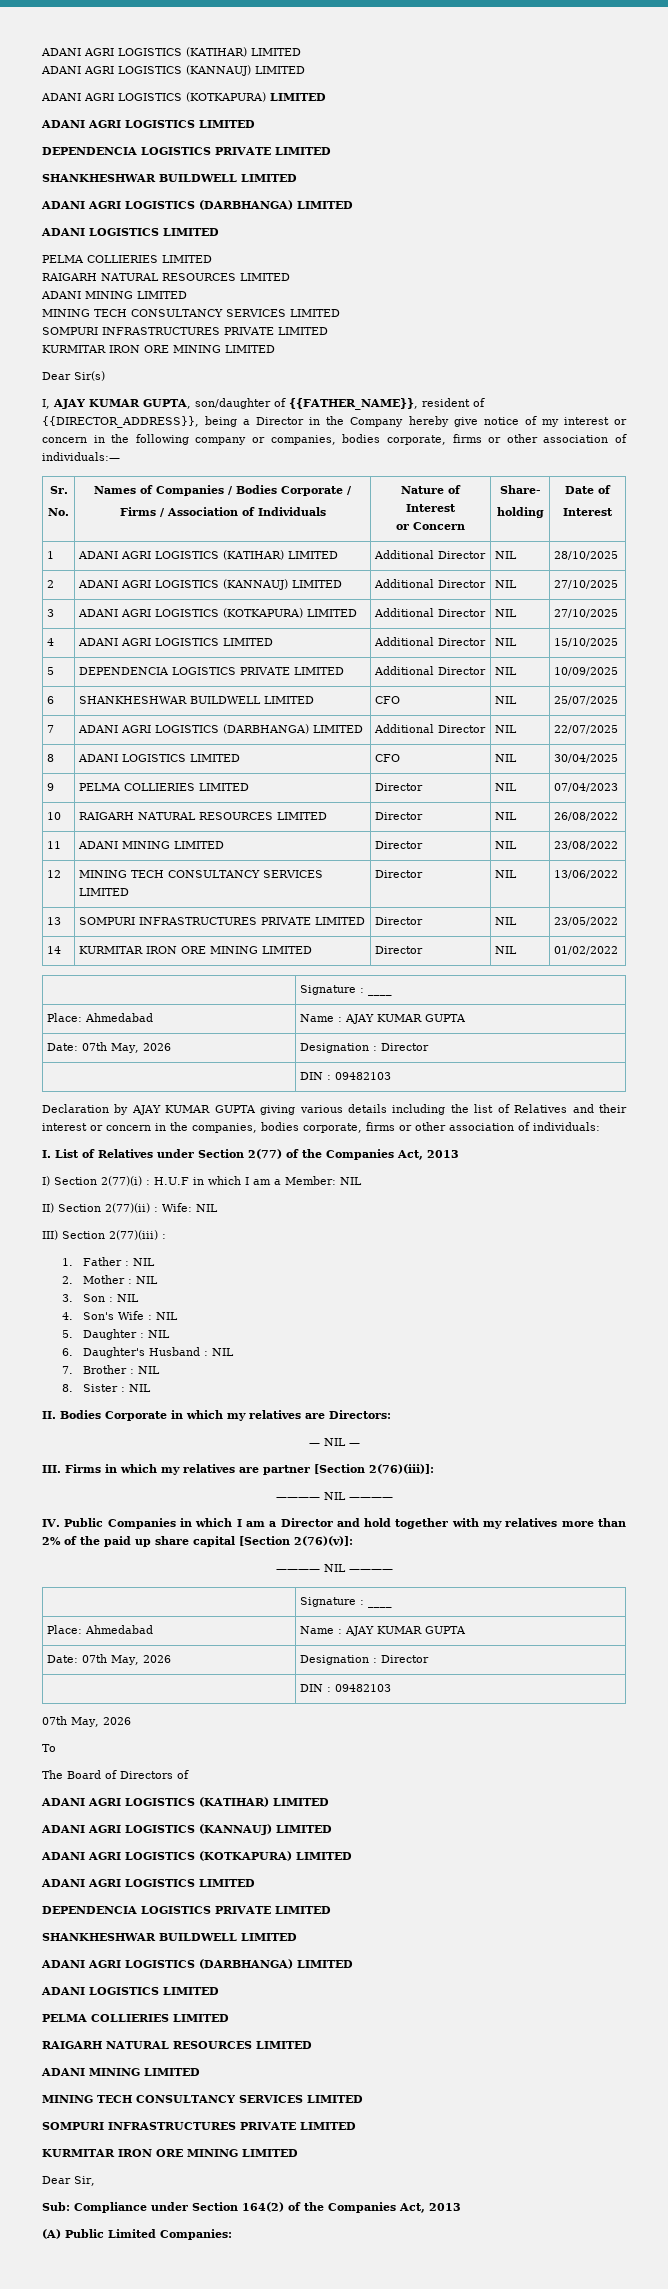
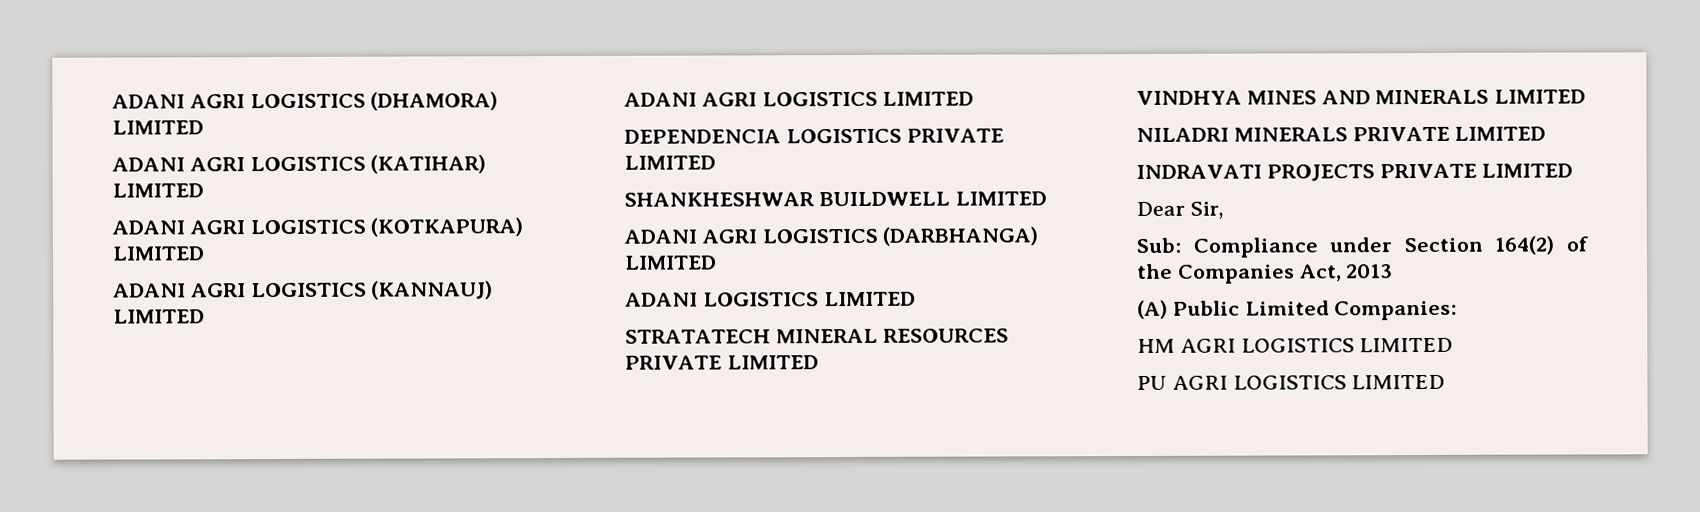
[41,47,301,57] [41,65,305,76] [41,92,266,102] ADANI AGRI LOGISTICS (KATIHAR) LIMITED // ADANI AGRI LOGISTICS (KANNAUJ) LIMITED // ADANI AGRI LOGISTICS (KOTKAPURA) -> [112,91,499,111] [112,120,204,135] [112,154,487,174] [112,183,204,198] [112,217,524,237] [112,246,205,261] [113,280,494,300] ADANI AGRI LOGISTICS (DHAMORA) LIMITED // ADANI AGRI LOGISTICS (KATIHAR) LIMITED // ADANI AGRI LOGISTICS (KOTKAPURA) LIMITED // ADANI AGRI LOGISTICS (KANNAUJ)
[42,255,212,263] [42,273,290,281] [41,291,187,299] [42,309,340,317] [42,327,328,335] [42,345,275,353] [42,371,105,381] [42,398,485,410] [42,416,628,428] [42,434,628,445] [42,452,120,461] [49,486,68,494] [48,508,69,516] [94,485,352,496] [119,507,326,517] [401,485,461,494] [406,504,456,512] [396,522,465,530] [499,485,541,494] [496,507,544,518] [565,485,611,494] [563,508,613,516] [47,551,55,559] [78,550,339,560] [374,550,487,559] [495,551,518,559] [554,551,619,560] [47,580,55,588] [78,579,343,590] [374,579,487,588] [495,580,518,588] [554,580,619,589] [47,609,55,617] [78,608,358,618] [374,608,487,617] [495,609,518,617] [554,609,619,618] [47,638,55,646] [78,638,274,646] [374,637,487,646] [495,638,518,646] [554,638,619,647] [47,667,55,675] [79,667,345,675] [374,666,487,675] [495,667,518,675] [554,667,619,676] [47,696,55,704] [79,696,315,704] [375,696,401,704] [495,696,518,704] [554,696,619,705] [47,725,55,733] [78,724,364,734] [374,724,487,733] [495,725,518,733] [554,725,619,734] [47,754,55,762] [78,754,241,762] [375,754,401,762] [495,754,518,762] [554,754,619,763] [47,783,55,791] [79,783,250,791] [375,783,424,791] [495,783,518,791] [554,783,619,792] [47,812,62,820] [79,812,328,820] [375,812,424,820] [495,812,518,820] [554,812,619,821] [47,841,62,849] [78,841,225,849] [375,841,424,849] [495,841,518,849] [554,841,619,850] [47,870,62,878] [79,870,324,878] [79,888,130,896] [375,870,424,878] [495,870,518,878] [554,870,619,879] [47,917,62,925] [79,917,366,925] [375,917,424,925] [495,917,518,925] [554,917,619,926] [47,946,62,954] [79,946,313,954] [375,946,424,954] [495,946,518,954] [554,946,619,955] [300,985,365,995] [368,993,393,996] [47,1013,154,1022] [300,1014,467,1024] [47,1042,172,1053] [300,1043,430,1053] [300,1072,392,1080] [42,1104,628,1115] [42,1122,600,1133] [42,1149,459,1160] [42,1176,362,1186] [42,1203,218,1213] [42,1230,166,1240] [62,1257,155,1266] [62,1275,158,1284] [62,1294,139,1302] [62,1311,178,1320] [62,1329,170,1340] [62,1347,234,1358] [62,1365,160,1374] [62,1384,151,1392] [42,1410,391,1421] [308,1438,360,1446] [42,1464,434,1475] [275,1492,393,1500] [42,1518,626,1529] [42,1536,353,1547] [275,1564,393,1572] [300,1597,365,1607] [368,1605,393,1608] [47,1625,154,1634] [300,1626,467,1636] [47,1654,172,1665] [300,1655,430,1665] [300,1684,392,1692] [42,1716,131,1727] [42,1744,56,1752] [42,1770,189,1779] [41,1797,329,1807] [41,1824,332,1835] [41,1851,352,1861] [41,1879,255,1887] [42,1906,331,1914] [42,1933,297,1941] [41,1959,353,1969] [41,1987,219,1995] [42,2014,229,2022] [42,2041,312,2049] [41,2068,200,2076] [42,2095,363,2103] [42,2122,356,2130] [42,2149,238,2157] PELMA COLLIERIES LIMITED // RAIGARH NATURAL RESOURCES LIMITED // ADANI MINING LIMITED // MINING TECH CONSULTANCY SERVICES LIMITED // SOMPURI INFRASTRUCTURES PRIVATE LIMITED // KURMITAR IRON ORE MINING LIMITED // Dear Sir(s) // I, AJAY KUMAR GUPTA, son/daughter of {{FATHER_NAME}}, resident of {{DIRECTOR_ADDRESS}}, being a Director in the Company hereby give notice of my interest or concern in the following company or companies, bodies corporate, firms or other association of individuals:— // Sr. // No. | Names of Companies / Bodies Corporate / // Firms / Association of Individuals | Nature of Interest // or Concern | Share- // holding | Date of // Interest // 1 | ADANI AGRI LOGISTICS (KATIHAR) LIMITED | Additional Director | NIL | 28/10/2025 // 2 | ADANI AGRI LOGISTICS (KANNAUJ) LIMITED | Additional Director | NIL | 27/10/2025 // 3 | ADANI AGRI LOGISTICS (KOTKAPURA) LIMITED | Additional Director | NIL | 27/10/2025 // 4 | ADANI AGRI LOGISTICS LIMITED | Additional Director | NIL | 15/10/2025 // 5 | DEPENDENCIA LOGISTICS PRIVATE LIMITED | Additional Director | NIL | 10/09/2025 // 6 | SHANKHESHWAR BUILDWELL LIMITED | CFO | NIL | 25/07/2025 // 7 | ADANI AGRI LOGISTICS (DARBHANGA) LIMITED | Additional Director | NIL | 22/07/2025 // 8 | ADANI LOGISTICS LIMITED | CFO | NIL | 30/04/2025 // 9 | PELMA COLLIERIES LIMITED | Director | NIL | 07/04/2023 // 10 | RAIGARH NATURAL RESOURCES LIMITED | Director | NIL | 26/08/2022 // 11 | ADANI MINING LIMITED | Director | NIL | 23/08/2022 // 12 | MINING TECH CONSULTANCY SERVICES LIMITED | Director | NIL | 13/06/2022 // 13 | SOMPURI INFRASTRUCTURES PRIVATE LIMITED | Director | NIL | 23/05/2022 // 14 | KURMITAR IRON ORE MINING LIMITED | Director | NIL | 01/02/2022 // | Signature : ____ // Place: Ahmedabad | Name : AJAY KUMAR GUPTA // Date: 07th May, 2026 | Designation : Director // | DIN : 09482103 // Declaration by AJAY KUMAR GUPTA giving various details including the list of Relatives and their interest or concern in the companies, bodies corporate, firms or other association of individuals: // I. List of Relatives under Section 2(77) of the Companies Act, 2013 // I) Section 2(77)(i) : H.U.F in which I am a Member: NIL // II) Section 2(77)(ii) : Wife: NIL // III) Section 2(77)(iii) : // 1. Father : NIL // 2. Mother : NIL // 3. Son : NIL // 4. Son's Wife : NIL // 5. Daughter : NIL // 6. Daughter's Husband : NIL // 7. Brother : NIL // 8. Sister : NIL // II. Bodies Corporate in which my relatives are Directors: // — NIL — // III. Firms in which my relatives are partner [Section 2(76)(iii)]: // ———— NIL ———— // IV. Public Companies in which I am a Director and hold together with my relatives more than 2% of the paid up share capital [Section 2(76)(v)]: // ———— NIL ———— // | Signature : ____ // Place: Ahmedabad | Name : AJAY KUMAR GUPTA // Date: 07th May, 2026 | Designation : Director // | DIN : 09482103 // 07th May, 2026 // To // The Board of Directors of // ADANI AGRI LOGISTICS (KATIHAR) LIMITED // ADANI AGRI LOGISTICS (KANNAUJ) LIMITED // ADANI AGRI LOGISTICS (KOTKAPURA) LIMITED // ADANI AGRI LOGISTICS LIMITED // DEPENDENCIA LOGISTICS PRIVATE LIMITED // SHANKHESHWAR BUILDWELL LIMITED // ADANI AGRI LOGISTICS (DARBHANGA) LIMITED // ADANI LOGISTICS LIMITED // PELMA COLLIERIES LIMITED // RAIGARH NATURAL RESOURCES LIMITED // ADANI MINING LIMITED // MINING TECH CONSULTANCY SERVICES LIMITED // SOMPURI INFRASTRUCTURES PRIVATE LIMITED // KURMITAR IRON ORE MINING -> [625,328,1009,344] [625,355,819,370] [1136,89,1587,105] [1136,126,1547,142] [1136,163,1477,182] STRATATECH MINERAL RESOURCES PRIVATE LIMITED // VINDHYA MINES AND MINERALS LIMITED // NILADRI MINERALS PRIVATE LIMITED // INDRAVATI PROJECTS PRIVATE
(232, 2234) none -> [1137,337,1454,353] [1137,374,1446,390] // HM AGRI LOGISTICS LIMITED // PU AGRI LOGISTICS LIMITED

